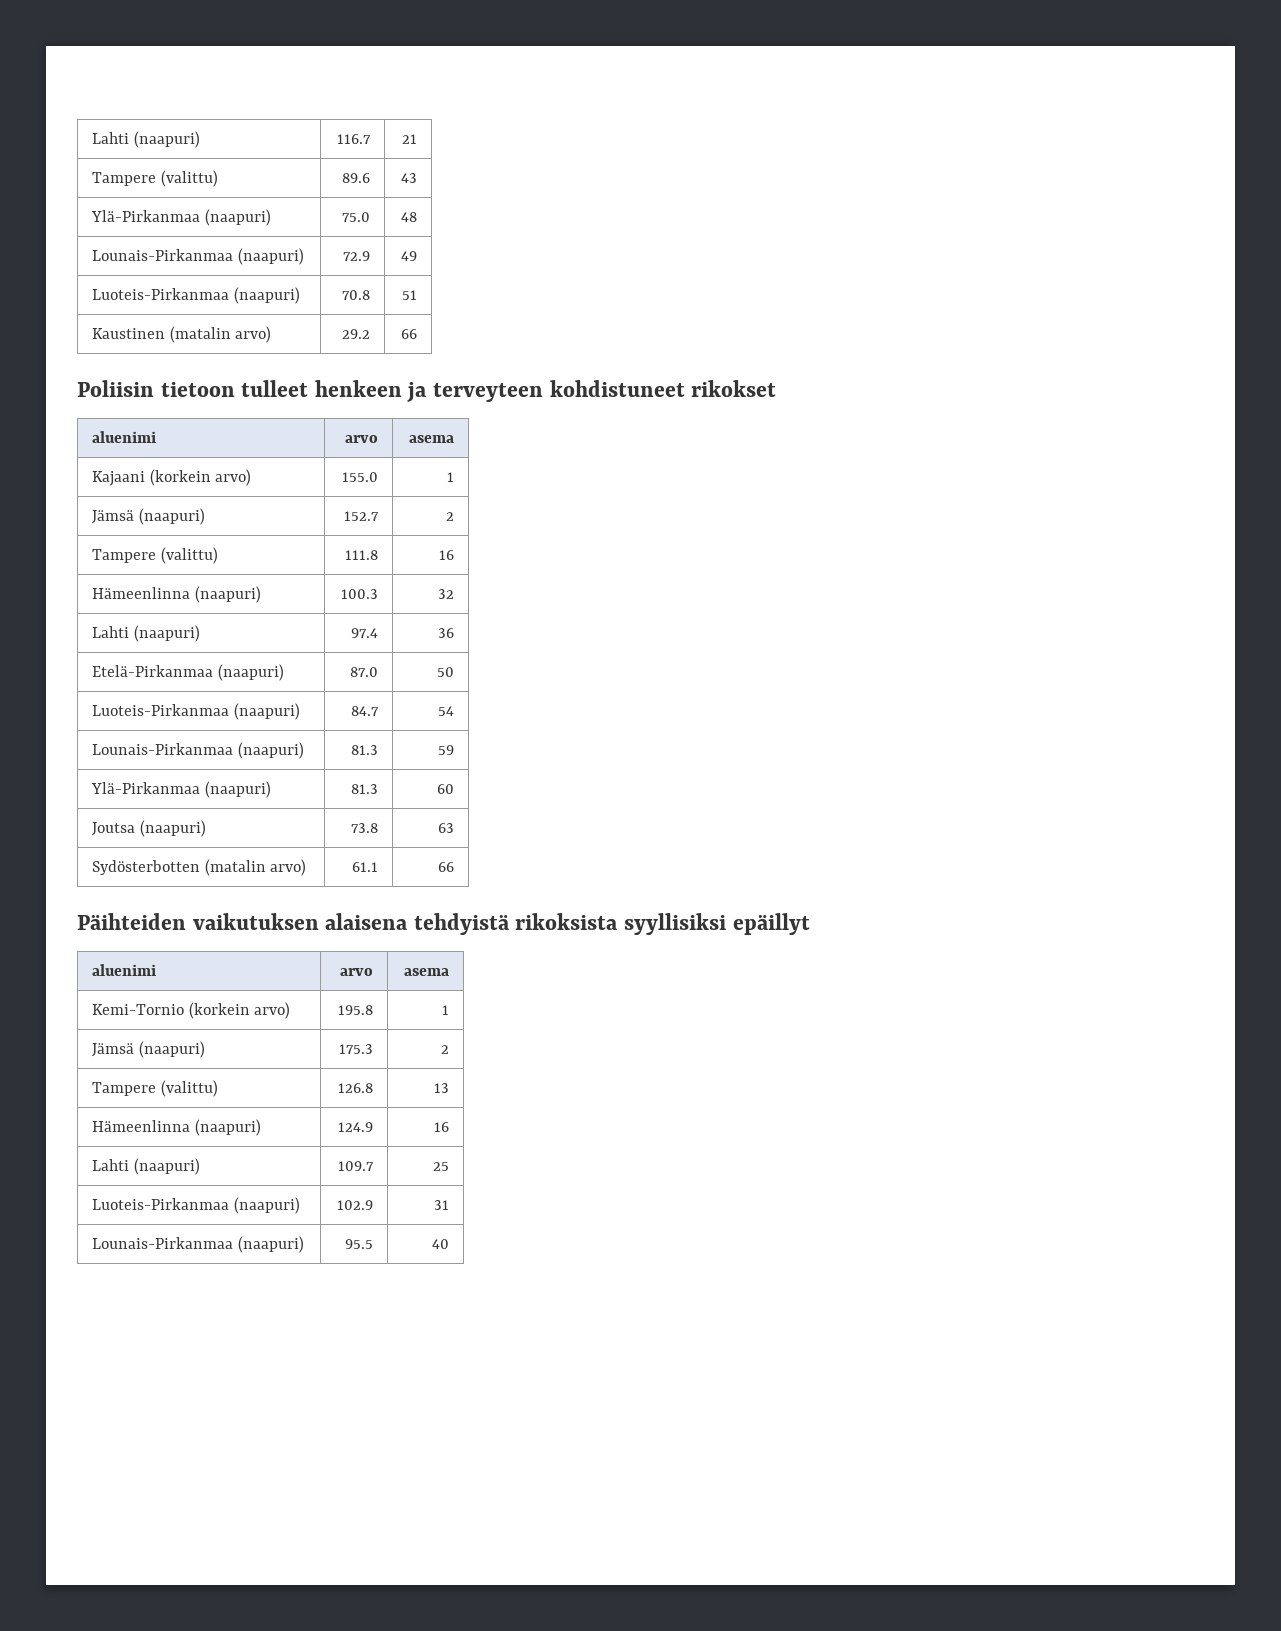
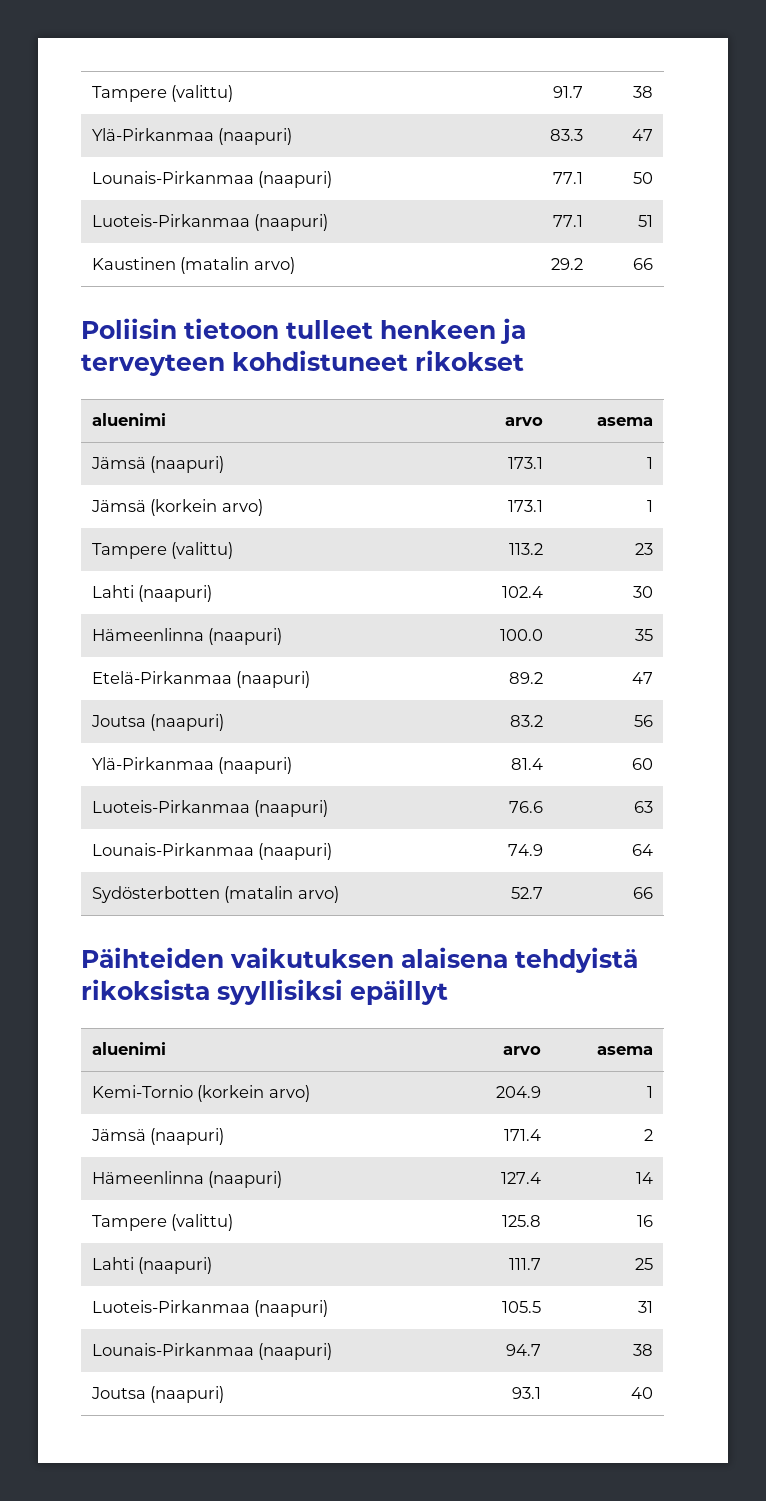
[91,131,200,148] [337,134,372,144] [402,134,418,144] [91,170,218,187] [342,173,371,183] [401,173,418,183] [90,209,271,226] [342,212,371,222] [401,212,418,222] [91,248,304,265] [343,251,371,261] [401,251,418,261] [91,287,300,304] [342,290,371,300] Lahti (naapuri) | 116.7 | 21 // Tampere (valittu) | 89.6 | 43 // Ylä-Pirkanmaa (naapuri) | 75.0 | 48 // Lounais-Pirkanmaa (naapuri) | 72.9 | 49 // Luoteis-Pirkanmaa (naapuri) | 70.8 -> [91,85,234,102] [553,86,584,98] [633,86,654,98] [91,128,293,145] [550,129,584,141] [632,129,654,141] [91,171,333,188] [553,172,584,184] [633,172,654,184] [91,214,329,231] [553,215,584,227] Tampere (valittu) | 91.7 | 38 // Ylä-Pirkanmaa (naapuri) | 83.3 | 47 // Lounais-Pirkanmaa (naapuri) | 77.1 | 50 // Luoteis-Pirkanmaa (naapuri) | 77.1
[91,469,252,486] [342,472,379,482] [447,472,455,482] [91,508,205,525] [344,511,380,521] [446,512,455,521] [91,547,218,564] [345,550,379,560] [439,550,455,560] [91,586,261,603] [341,589,379,599] [438,589,455,599] [91,625,200,642] [351,628,379,638] [438,628,455,638] [91,664,284,681] [350,667,379,677] [437,667,455,677] [91,703,300,720] [351,706,380,716] [438,706,455,716] [91,742,304,759] [351,745,379,755] [438,745,455,755] [90,781,271,798] [351,784,379,794] [437,784,455,794] [91,820,206,837] [351,823,379,833] [438,823,455,833] Kajaani (korkein arvo) | 155.0 | 1 // Jämsä (naapuri) | 152.7 | 2 // Tampere (valittu) | 111.8 | 16 // Hämeenlinna (naapuri) | 100.3 | 32 // Lahti (naapuri) | 97.4 | 36 // Etelä-Pirkanmaa (naapuri) | 87.0 | 50 // Luoteis-Pirkanmaa (naapuri) | 84.7 | 54 // Lounais-Pirkanmaa (naapuri) | 81.3 | 59 // Ylä-Pirkanmaa (naapuri) | 81.3 | 60 // Joutsa (naapuri) | 73.8 | 63 -> [90,456,225,473] [508,457,544,469] [647,457,654,469] [90,499,263,516] [508,500,544,512] [647,500,654,512] [91,542,234,559] [509,543,544,555] [635,543,654,555] [91,585,213,602] [502,586,544,598] [633,586,654,598] [91,628,283,645] [500,629,544,641] [635,629,654,641] [91,671,311,688] [509,672,544,684] [632,672,654,684] [90,714,225,731] [510,715,544,727] [634,715,654,727] [91,757,293,774] [511,758,544,770] [632,758,654,770] [91,800,329,817] [509,801,544,813] [634,801,654,813] [91,843,333,860] [508,844,544,856] [632,844,654,856] Jämsä (naapuri) | 173.1 | 1 // Jämsä (korkein arvo) | 173.1 | 1 // Tampere (valittu) | 113.2 | 23 // Lahti (naapuri) | 102.4 | 30 // Hämeenlinna (naapuri) | 100.0 | 35 // Etelä-Pirkanmaa (naapuri) | 89.2 | 47 // Joutsa (naapuri) | 83.2 | 56 // Ylä-Pirkanmaa (naapuri) | 81.4 | 60 // Luoteis-Pirkanmaa (naapuri) | 76.6 | 63 // Lounais-Pirkanmaa (naapuri) | 74.9 | 64
[352,862,379,872] 61.1 -> [511,887,544,899] 52.7
[338,1005,374,1015] [442,1005,450,1015] [91,1041,205,1058] [339,1044,374,1054] [441,1045,450,1054] [91,1080,218,1097] [338,1083,374,1093] [434,1083,450,1093] [91,1119,261,1136] [338,1122,374,1132] 195.8 | 1 // Jämsä (naapuri) | 175.3 | 2 // Tampere (valittu) | 126.8 | 13 // Hämeenlinna (naapuri) | 124.9 -> [496,1086,542,1098] [647,1086,654,1098] [90,1128,225,1145] [504,1129,542,1141] [644,1129,654,1141] [91,1171,283,1188] [501,1172,542,1184] [636,1172,654,1184] [91,1214,234,1231] [502,1215,542,1227] 204.9 | 1 // Jämsä (naapuri) | 171.4 | 2 // Hämeenlinna (naapuri) | 127.4 | 14 // Tampere (valittu) | 125.8
[338,1161,375,1171] 109.7 -> [509,1258,542,1270] 111.7
[337,1200,374,1210] 102.9 -> [502,1301,542,1313] 105.5
[345,1239,374,1249] 95.5 -> [506,1344,542,1356] [633,1344,654,1356] [90,1386,225,1403] [512,1387,542,1399] 94.7 | 38 // Joutsa (naapuri) | 93.1

